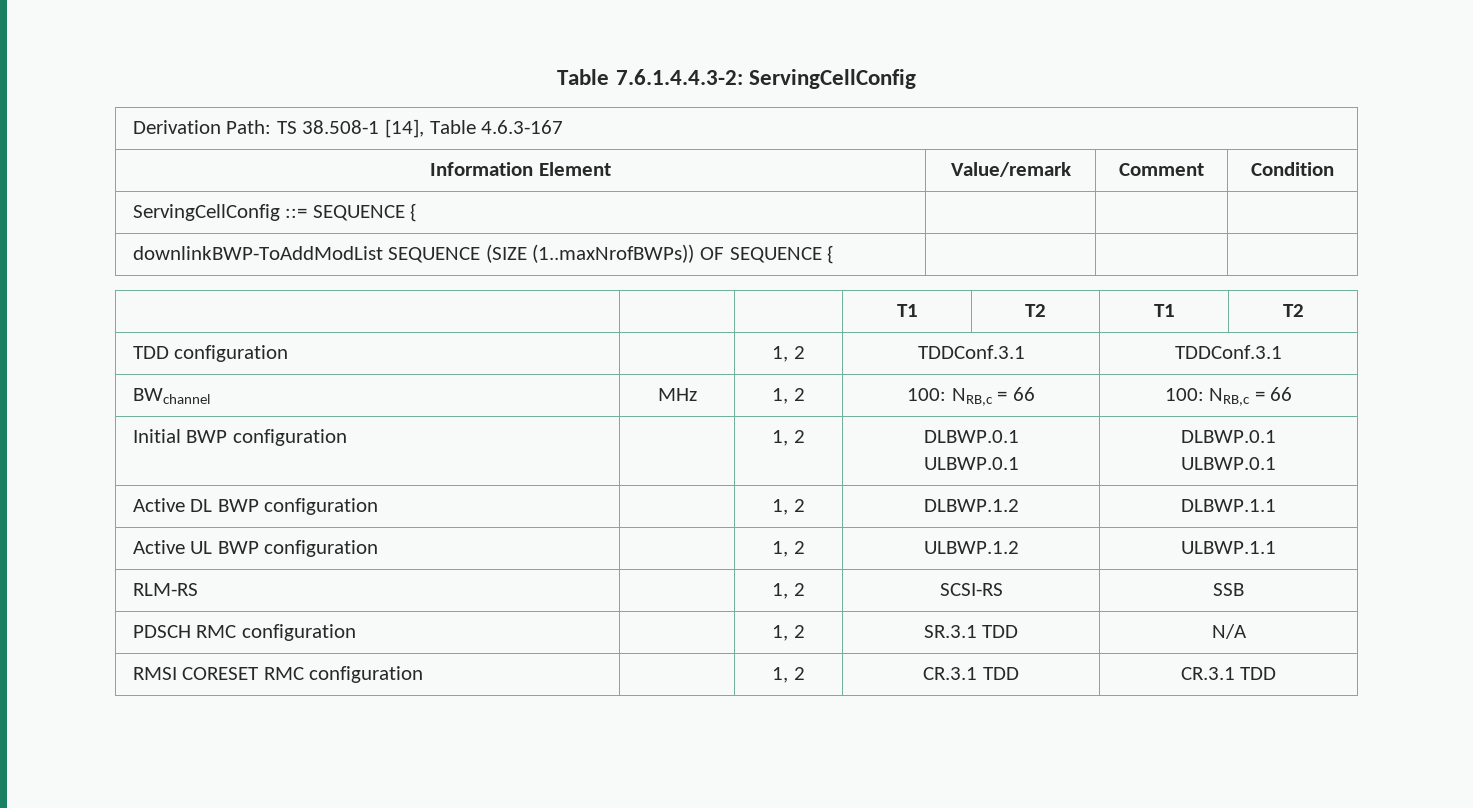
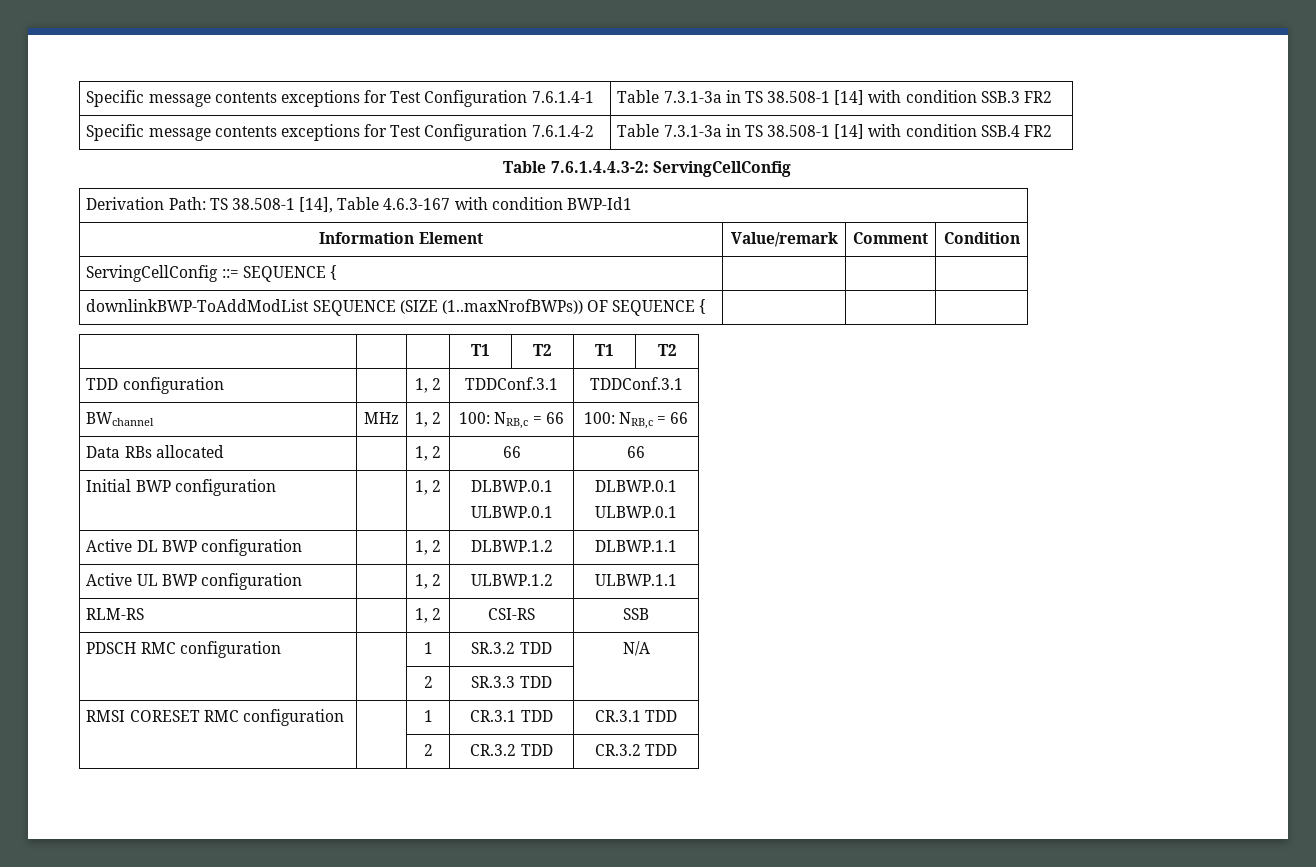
(557, 77) none -> [86,90,594,107] [617,90,1053,105] [86,124,594,141] [617,124,1053,139] Specific message contents exceptions for Test Configuration 7.6.1.4-1 | Table 7.3.1-3a in TS 38.508-1 [14] with condition SSB.3 FR2 // Specific message contents exceptions for Test Configuration 7.6.1.4-2 | Table 7.3.1-3a in TS 38.508-1 [14] with condition SSB.4 FR2 //
(564, 127) none -> [454,197,633,210] with condition BWP-Id1
(1293, 394) none -> [86,445,224,458] [414,446,442,461] [502,446,521,458] [627,446,646,458] // Data RBs allocated | | 1, 2 | 66 | 66
[939,583,1003,596] SCSI-RS -> [488,608,535,620] CSI-RS
[772,625,805,641] [923,625,977,638] 1, 2 | SR.3.1 -> [423,642,433,654] [471,642,516,654] 1 | SR.3.2
(1247, 631) none -> [423,676,433,688] [471,676,552,688] // | | 2 | SR.3.3 TDD |
[772,667,805,683] 1, 2 -> [423,710,433,722] 1
(1277, 673) none -> [423,744,433,756] [470,744,553,756] [594,744,678,756] // | | 2 | CR.3.2 TDD | CR.3.2 TDD

